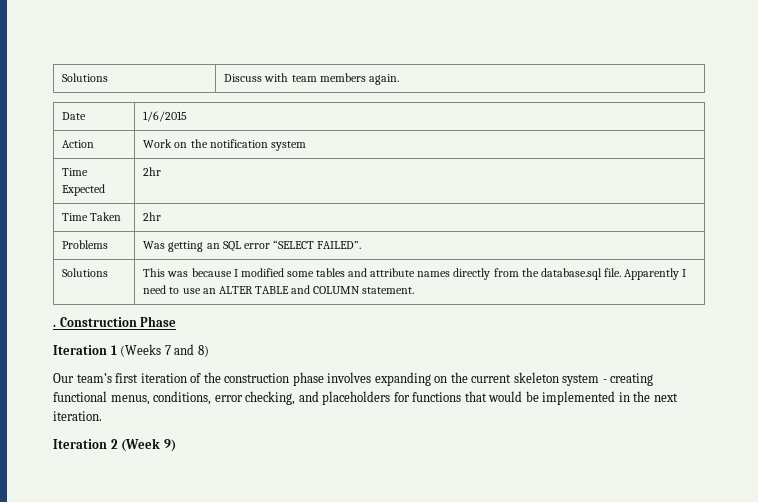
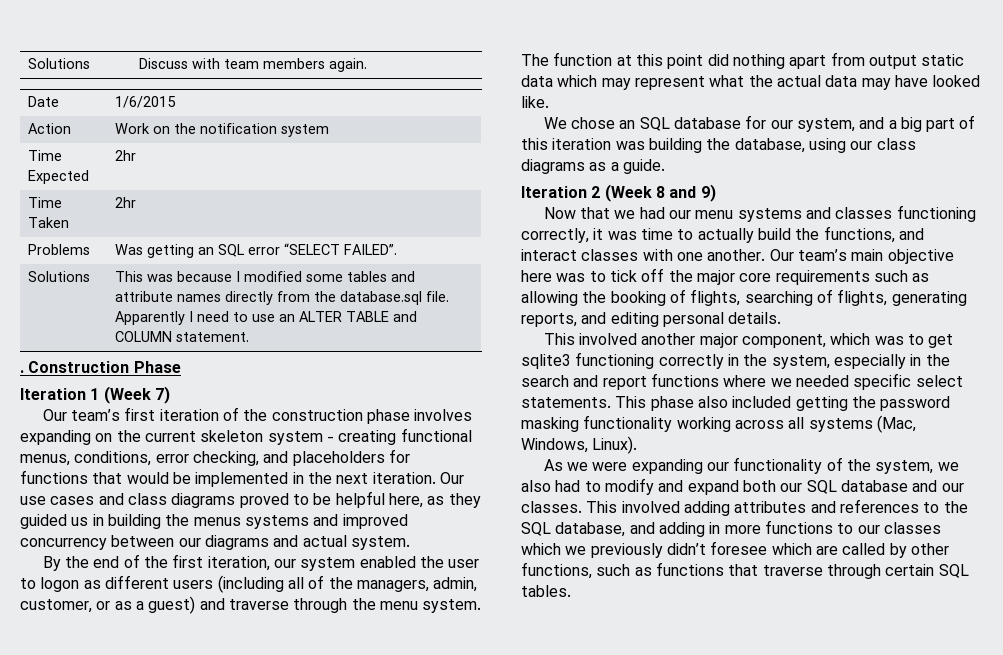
[120,344,209,357] (Weeks 7 and 8) -> [103,386,170,404] (Week 7)
(102, 416) none -> [439,472,464,484] [20,491,481,508] [20,514,408,529] [20,535,410,550] [42,554,480,571] [20,575,478,593] [20,596,482,614] [521,52,965,69] [521,75,981,90] [521,96,549,108] [543,115,976,132] [521,138,916,153] [521,159,665,174] Our use cases and class diagrams proved to be helpful here, as they guided us in building the menus systems and improved concurrency between our diagrams and actual system. // By the end of the first iteration, our system enabled the user to logon as different users (including all of the managers, admin, customer, or as a guest) and traverse through the menu system. The function at this point did nothing apart from output static data which may represent what the actual data may have looked like. // We chose an SQL database for our system, and a big part of this iteration was building the database, using our class diagrams as a guide.
(161, 445) none -> [655,186,697,198] 8 and
(176, 445) none -> [543,205,976,222] [521,226,924,243] [521,249,954,264] [521,268,930,285] [521,289,967,306] [521,312,782,327] [543,333,954,348] [521,352,950,369] [521,373,963,390] [521,396,951,411] [521,415,916,433] [521,436,638,454] [543,457,959,474] [521,478,964,495] [521,499,968,516] [521,520,941,537] [521,541,949,558] [521,562,969,579] [521,585,571,597] // Now that we had our menu systems and classes functioning correctly, it was time to actually build the functions, and interact classes with one another. Our team’s main objective here was to tick off the major core requirements such as allowing the booking of flights, searching of flights, generating reports, and editing personal details. // This involved another major component, which was to get sqlite3 functioning correctly in the system, especially in the search and report functions where we needed specific select statements. This phase also included getting the password masking functionality working across all systems (Mac, Windows, Linux). // As we were expanding our functionality of the system, we also had to modify and expand both our SQL database and our classes. This involved adding attributes and references to the SQL database, and adding in more functions to our classes which we previously didn’t foresee which are called by other functions, such as functions that traverse through certain SQL tables.

